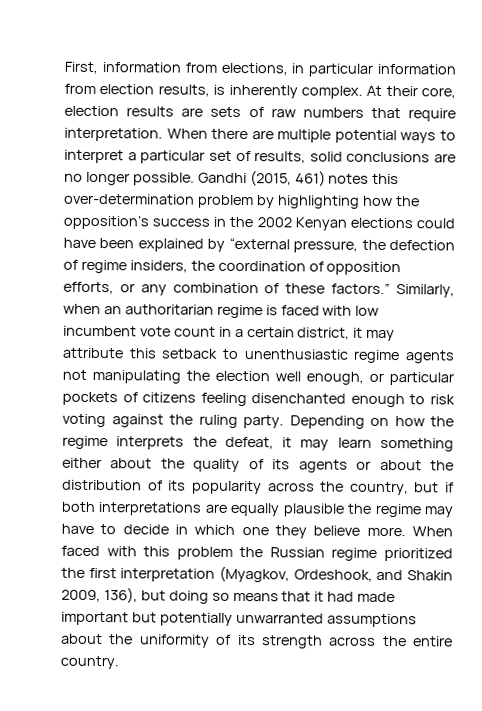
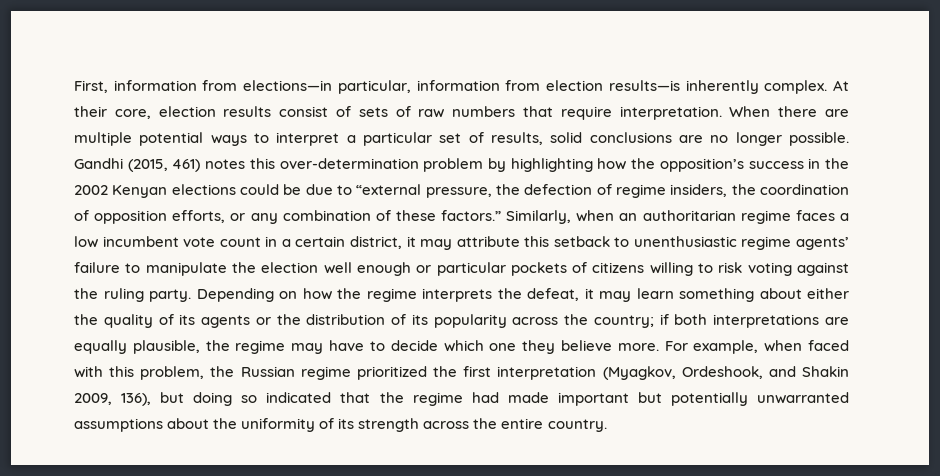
[220,62,374,77] elections, in particular -> [243,80,411,94] elections—in particular,
[157,84,226,97] results, is -> [608,80,680,91] results—is
[181,107,204,117] are -> [279,106,351,117] consist of
[63,237,226,252] have been explained by -> [283,184,353,195] be due to
[265,305,353,316] is faced with -> [795,210,849,221] faces a
[405,350,455,364] [62,369,181,384] agents not manipulating -> [796,237,849,250] [74,262,227,276] agents’ failure to manipulate
[306,371,364,385] enough, -> [356,262,411,276] enough
[200,392,405,408] feeling disenchanted enough -> [649,262,693,276] willing
[62,457,153,469] either about -> [759,288,849,299] about either
[379,459,422,471] about -> (271, 321) none
[349,481,440,496] country, but -> [593,315,654,328] country;
[282,503,344,517] plausible -> [132,340,200,354] plausible,
[175,524,188,535] in -> (438, 345) none
[412,526,453,537] When -> [664,340,803,354] For example, when
[176,546,233,560] problem -> [140,366,205,380] problem,
[232,591,325,602] means that it -> [266,392,463,406] indicated that the regime

